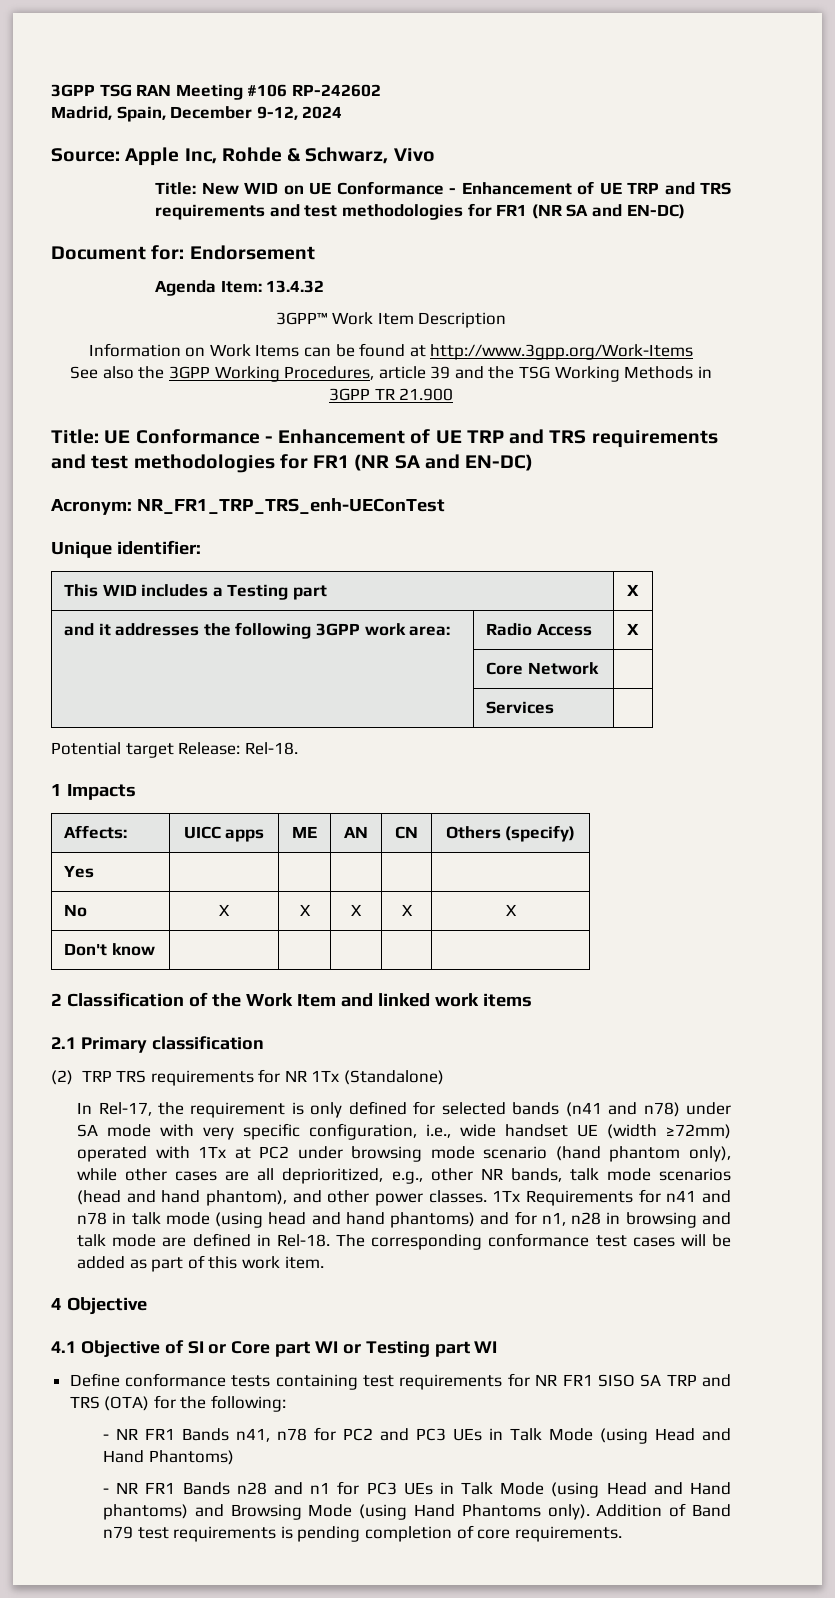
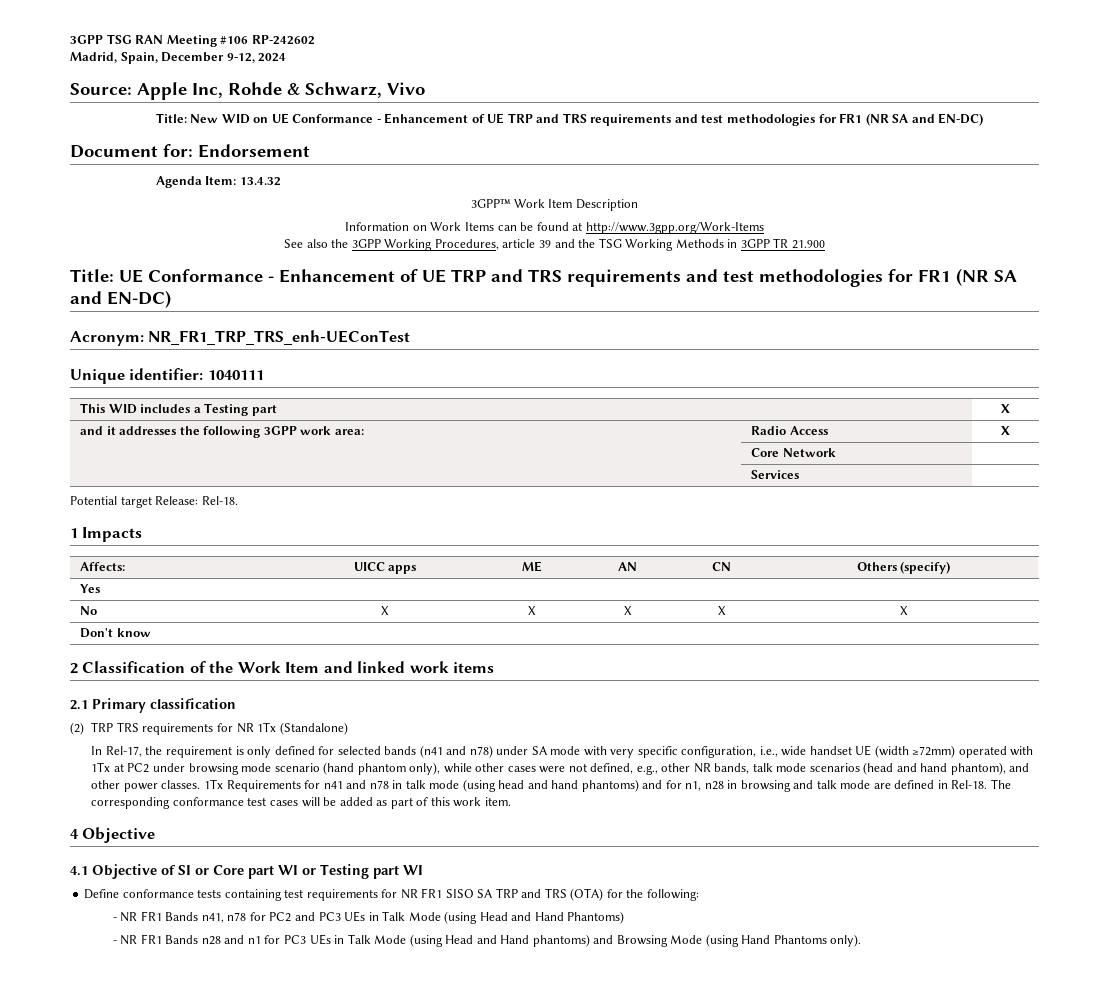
(201, 547) none -> [207,370,264,380] 1040111
[225,1168,384,1184] are all deprioritized, -> [539,763,634,774] were not defined,
[596,1503,731,1517] [103,1525,622,1542] Addition of Band n79 test requirements is pending completion of core requirements. -> (862, 940) none

